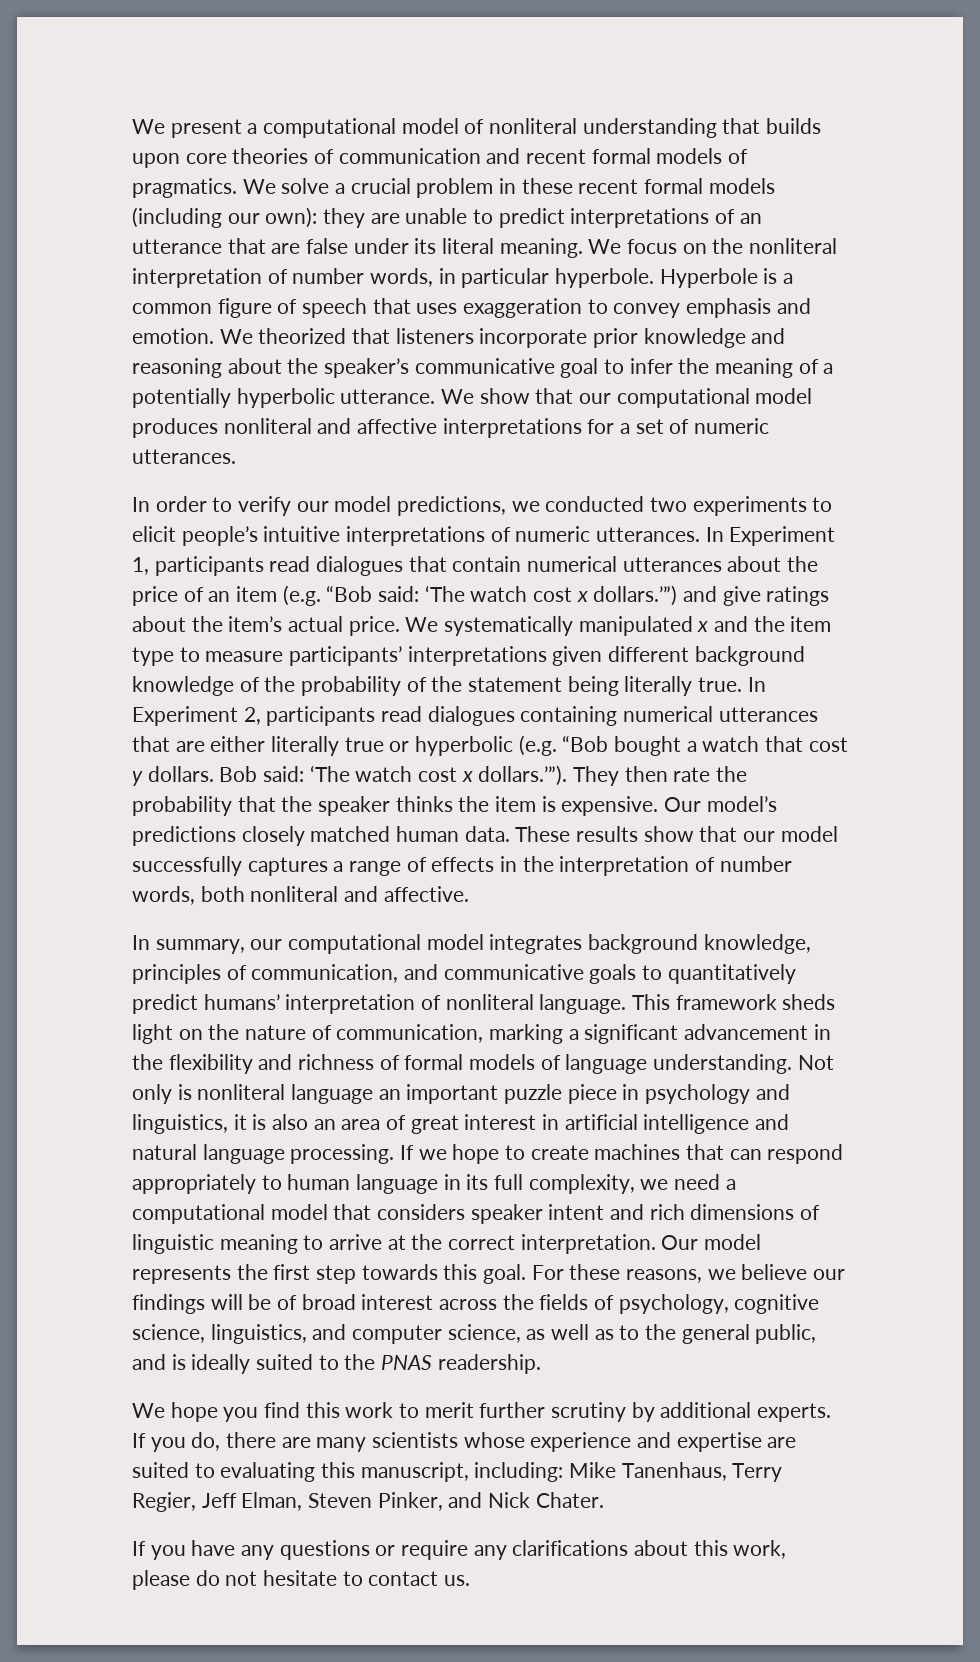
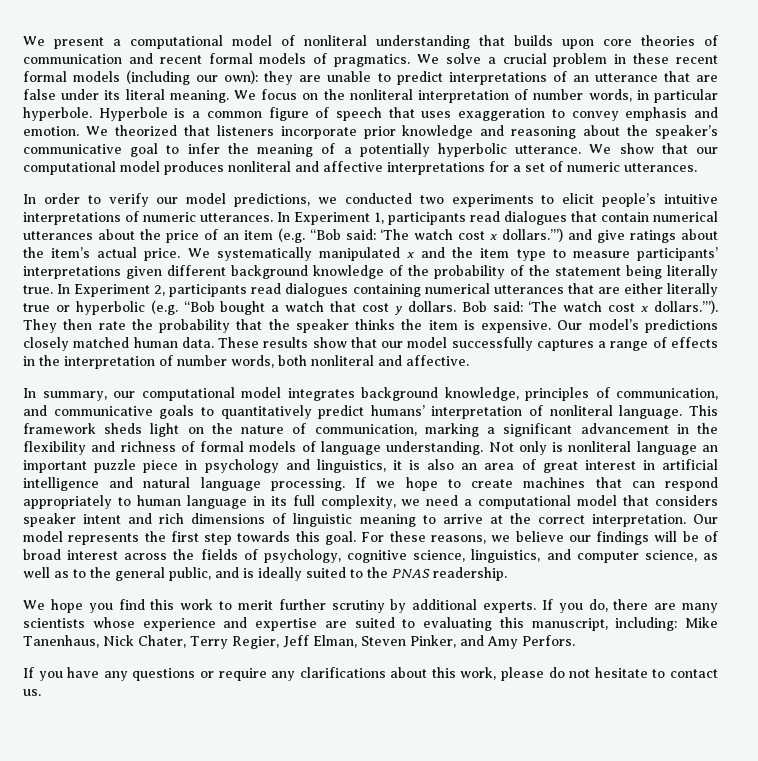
(727, 1471) none -> [103,635,186,648] Nick Chater,
[488,1492,604,1508] Nick Chater. -> [486,635,575,649] Amy Perfors.

